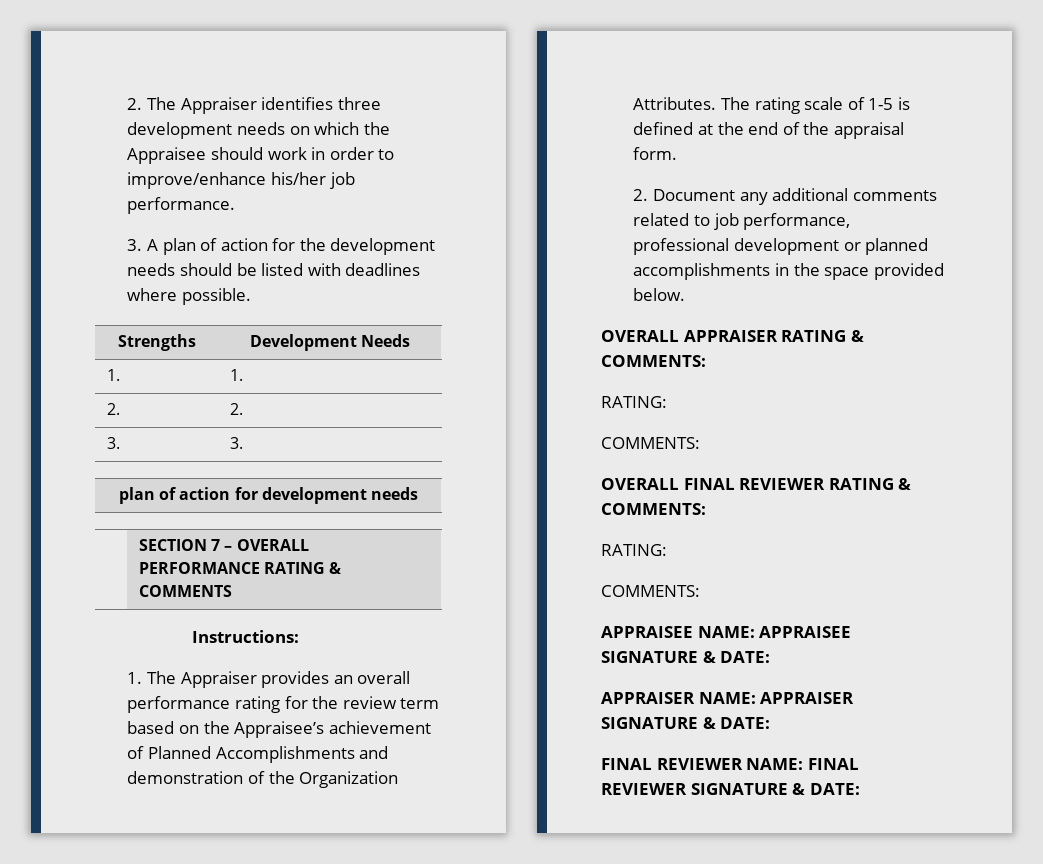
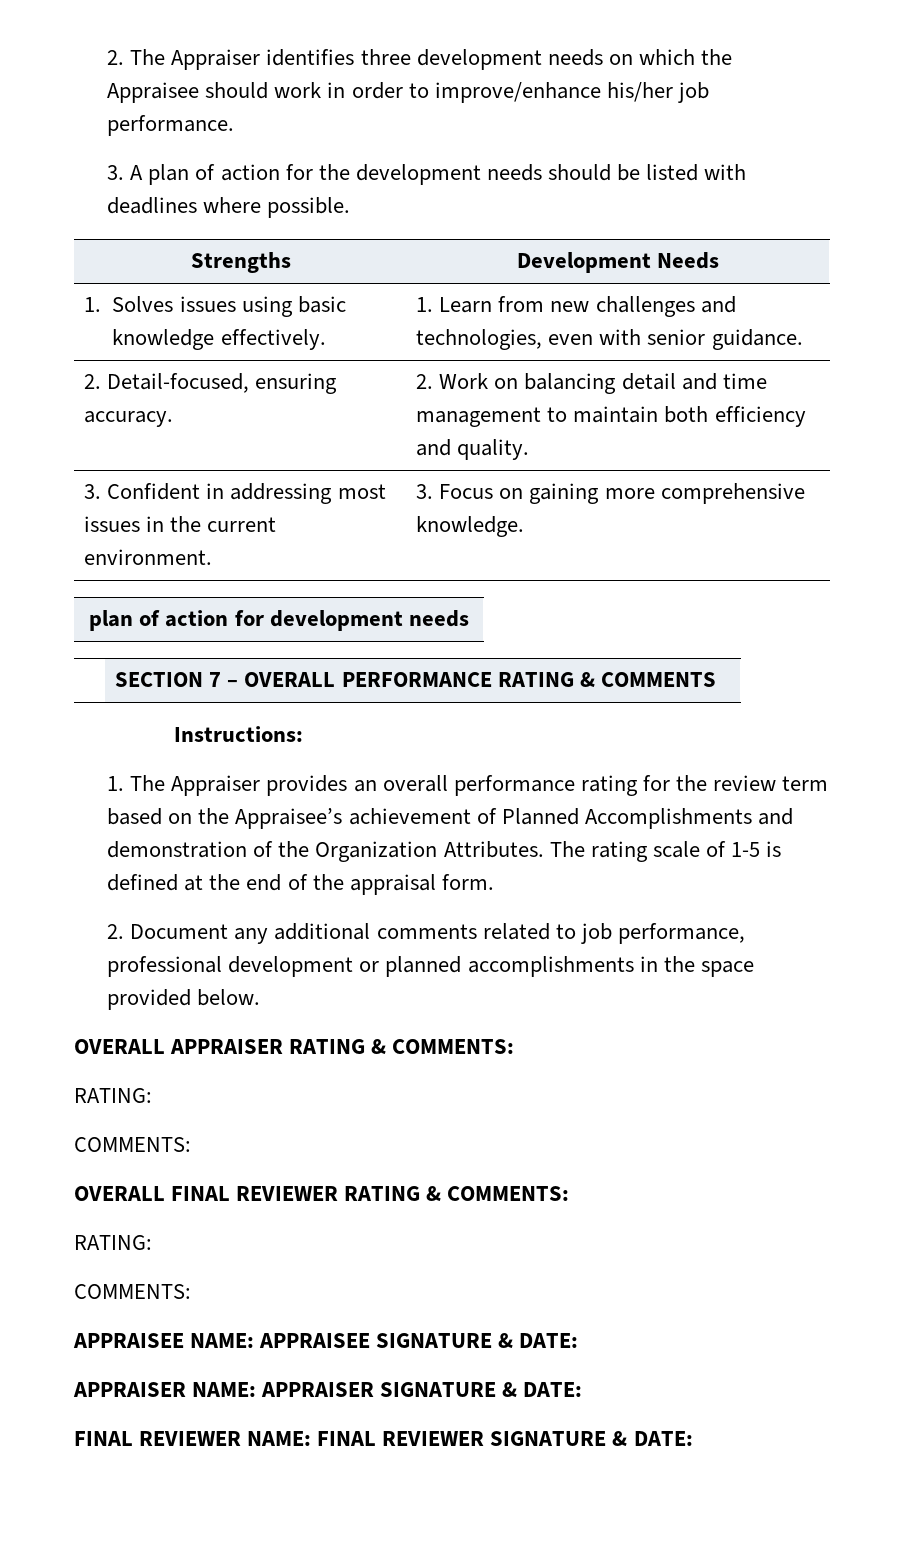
[230,369,244,381] [107,403,121,415] [230,403,244,415] [107,437,121,449] [230,437,244,449] | 1. // 2. | 2. // 3. | 3. -> [112,296,346,317] [112,329,326,350] [416,296,736,317] [416,329,803,350] [84,373,338,394] [84,411,174,427] [416,373,767,394] [416,406,806,427] [416,439,530,460] [84,483,386,504] [84,516,277,532] [84,549,213,565] [416,483,805,504] [416,516,525,537] Solves issues using basic knowledge effectively. | 1. Learn from new challenges and technologies, even with senior guidance. // 2. Detail-focused, ensuring accuracy. | 2. Work on balancing detail and time management to maintain both efficiency and quality. // 3. Confident in addressing most issues in the current environment. | 3. Focus on gaining more comprehensive knowledge.

